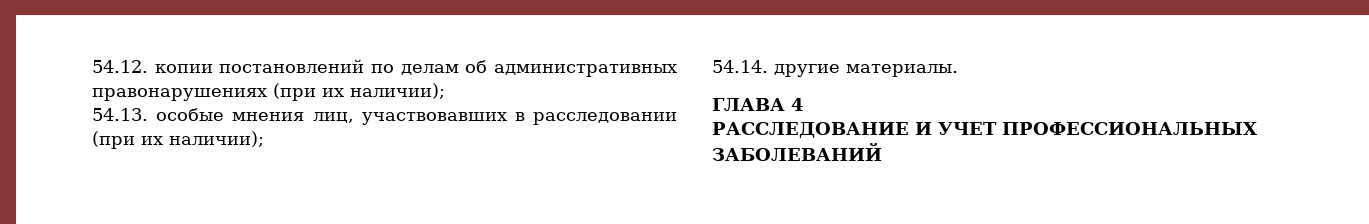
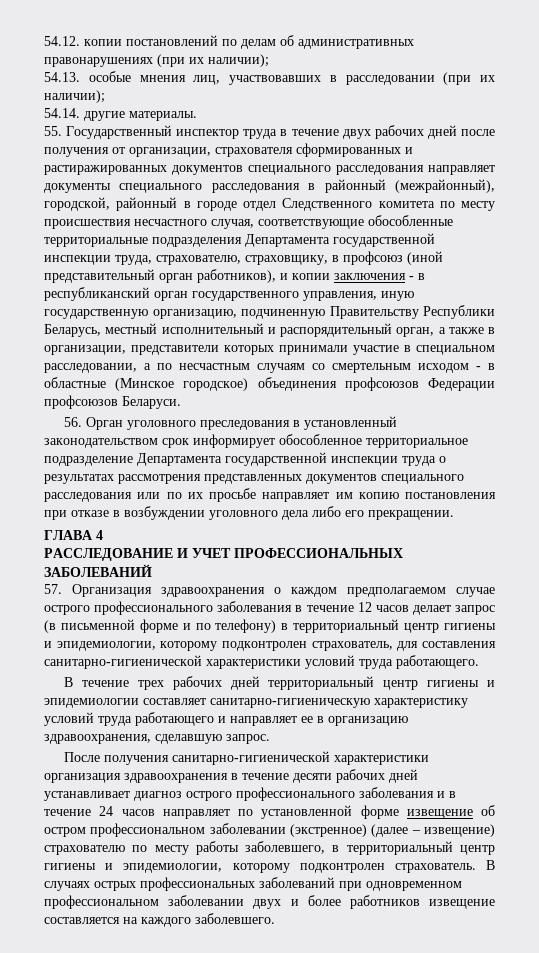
(958, 70) none -> [44,125,495,139] [44,143,413,157] [44,165,495,175] [44,179,495,193] [44,197,495,211] [44,215,453,229] [44,233,435,247] [44,251,443,265] [44,269,425,283] [44,287,414,301] [44,305,495,319] [44,323,495,337] [44,345,495,355] [44,363,495,373] [44,377,495,391] [44,395,181,409] [64,416,398,430] [44,434,468,448] [44,452,446,466] [44,474,464,484] [44,488,496,502] [44,506,454,520] // 55. Государственный инспектор труда в течение двух рабочих дней после получения от организации, страхователя сформированных и растиражированных документов специального расследования направляет документы специального расследования в районный (межрайонный), городской, районный в городе отдел Следственного комитета по месту происшествия несчастного случая, соответствующие обособленные территориальные подразделения Департамента государственной инспекции труда, страхователю, страховщику, в профсоюз (иной представительный орган работников), и копии заключения - в республиканский орган государственного управления, иную государственную организацию, подчиненную Правительству Республики Беларусь, местный исполнительный и распорядительный орган, а также в организации, представители которых принимали участие в специальном расследовании, а по несчастным случаям со смертельным исходом - в областные (Минское городское) объединения профсоюзов Федерации профсоюзов Беларуси. // 56. Орган уголовного преследования в установленный законодательством срок информирует обособленное территориальное подразделение Департамента государственной инспекции труда о результатах рассмотрения представленных документов специального расследования или по их просьбе направляет им копию постановления при отказе в возбуждении уголовного дела либо его прекращении.
(882, 152) none -> [44,584,495,597] [44,601,495,615] [44,619,496,633] [44,641,497,651] [44,655,479,669] [64,676,495,690] [44,698,468,708] [44,712,408,726] [44,734,270,744] [64,751,430,765] [44,769,418,783] [44,787,456,801] [44,805,495,819] [44,823,495,837] [44,841,495,855] [44,860,495,873] [44,877,462,891] [44,895,496,909] [44,913,275,927] // 57. Организация здравоохранения о каждом предполагаемом случае острого профессионального заболевания в течение 12 часов делает запрос (в письменной форме и по телефону) в территориальный центр гигиены и эпидемиологии, которому подконтролен страхователь, для составления санитарно-гигиенической характеристики условий труда работающего. // В течение трех рабочих дней территориальный центр гигиены и эпидемиологии составляет санитарно-гигиеническую характеристику условий труда работающего и направляет ее в организацию здравоохранения, сделавшую запрос. // После получения санитарно-гигиенической характеристики организация здравоохранения в течение десяти рабочих дней устанавливает диагноз острого профессионального заболевания и в течение 24 часов направляет по установленной форме извещение об остром профессиональном заболевании (экстренное) (далее – извещение) страхователю по месту работы заболевшего, в территориальный центр гигиены и эпидемиологии, которому подконтролен страхователь. В случаях острых профессиональных заболеваний при одновременном профессиональном заболевании двух и более работников извещение составляется на каждого заболевшего.

